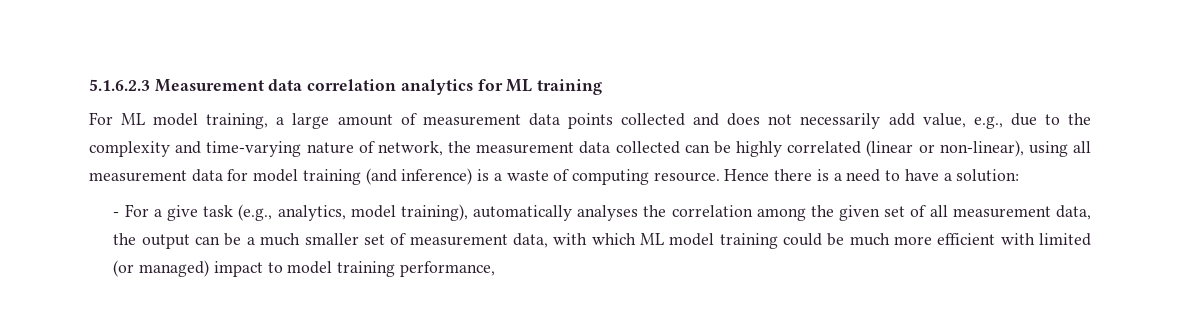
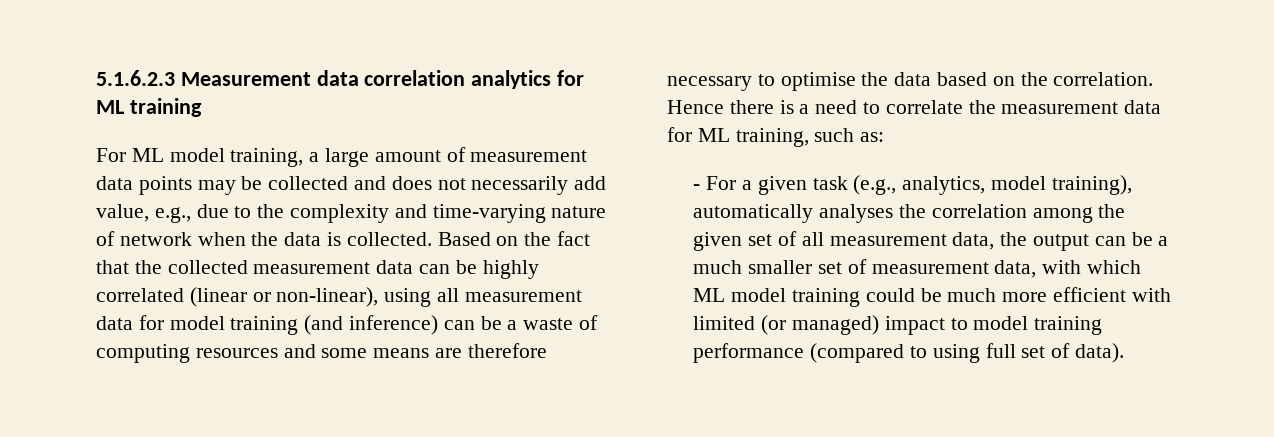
(613, 121) none -> [197,176,263,195] may be
[377,141,680,156] network, the measurement data collected -> [119,231,591,246] [96,260,414,274] network when the data is collected. Based on the fact that the collected measurement data
[477,169,490,181] is -> [443,316,502,330] can be
[653,172,720,182] resource. -> [195,343,547,358] [667,72,1154,91] resources and some means are therefore necessary to optimise the data based on the correlation.
[904,169,1020,182] have a solution: -> [885,100,1162,114] [667,127,885,147] correlate the measurement data for ML training, such as:
[166,205,198,221] give -> [757,176,807,195] given
[399,261,495,277] performance, -> [693,343,1125,363] performance (compared to using full set of data).

